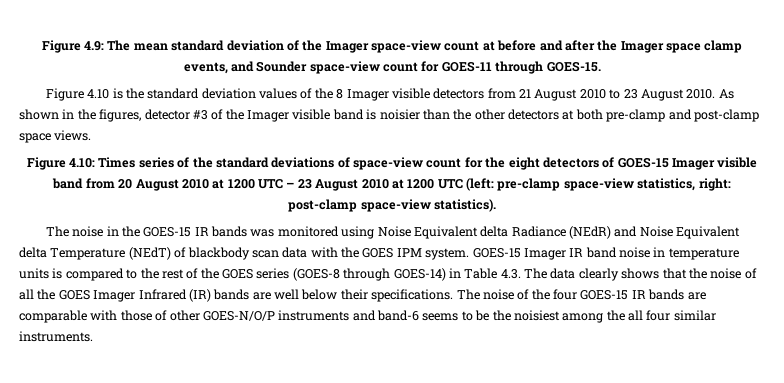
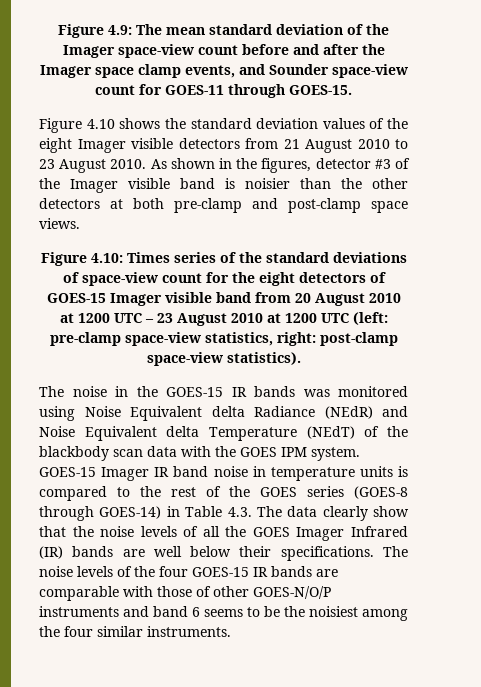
[482,41,495,51] at -> (238, 50) none
[112,88,123,99] is -> [119,118,161,129] shows
[336,89,344,99] 8 -> [39,138,72,153] eight
(187, 252) none -> [387,426,409,437] the
[621,268,660,279] shows -> [373,506,409,517] show
(742, 273) none -> [140,526,177,537] levels
(514, 294) none -> [77,566,113,577] levels
[377,310,419,321] band-6 -> [153,606,200,617] band 6
[628,310,643,321] all -> (60, 631) none

